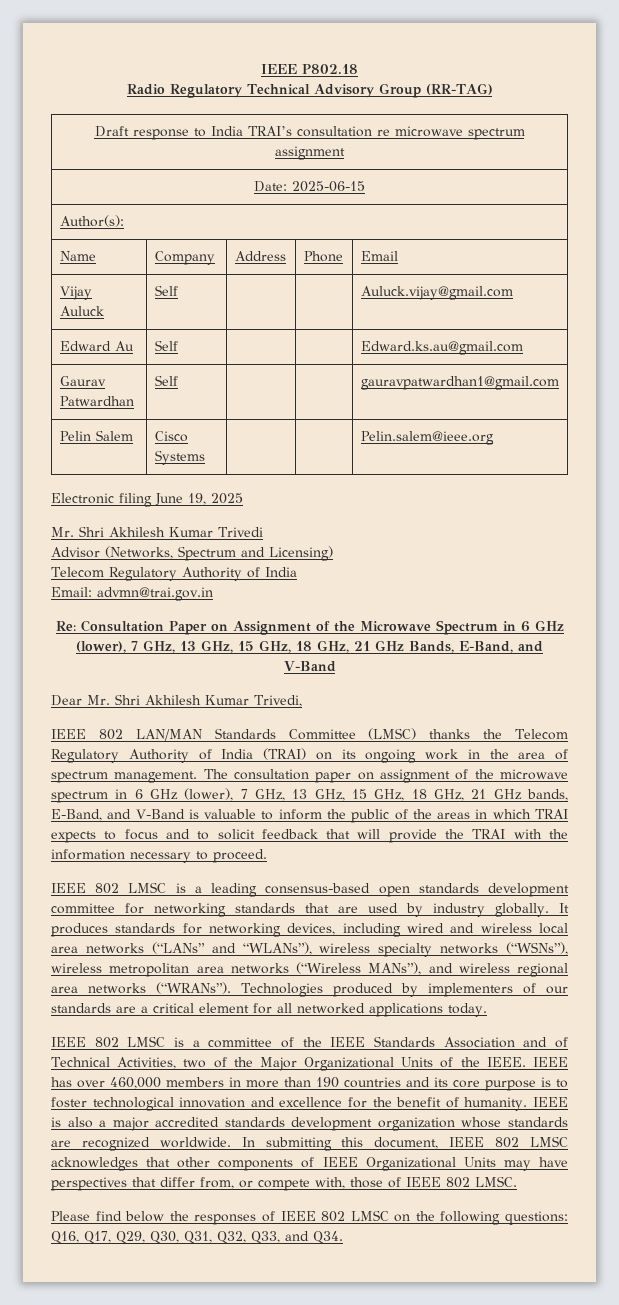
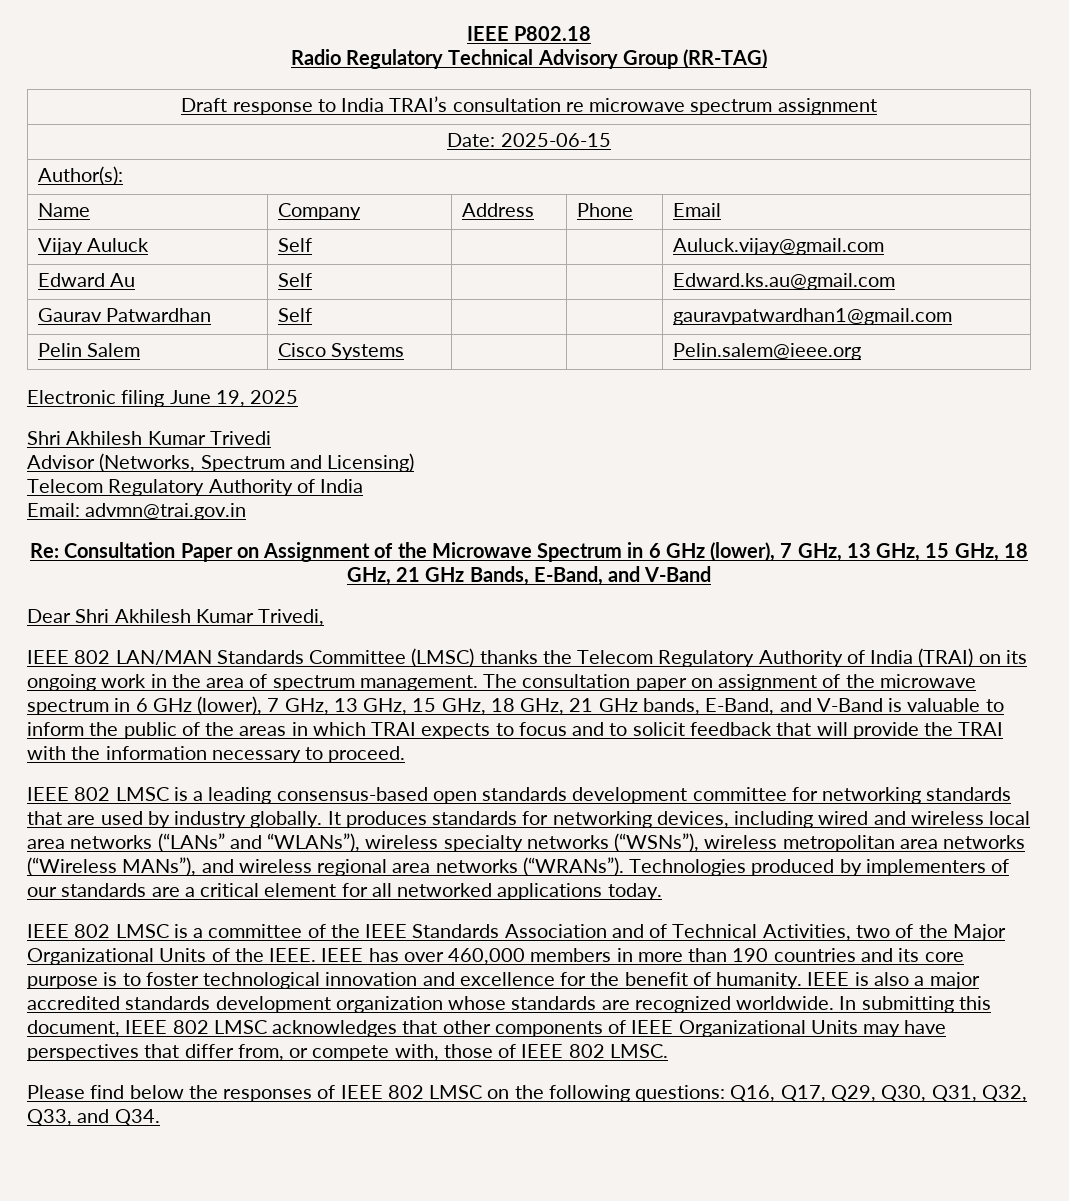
[51,527,74,537] Mr. -> (299, 397) none
[87,695,110,705] Mr. -> (71, 616) none

